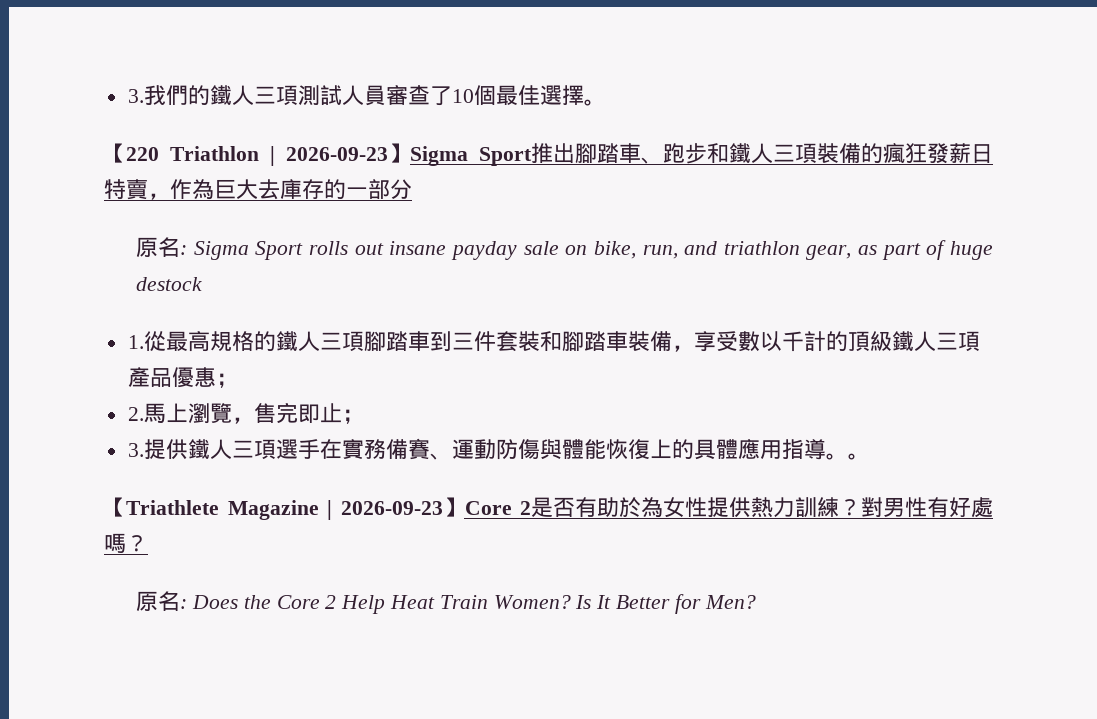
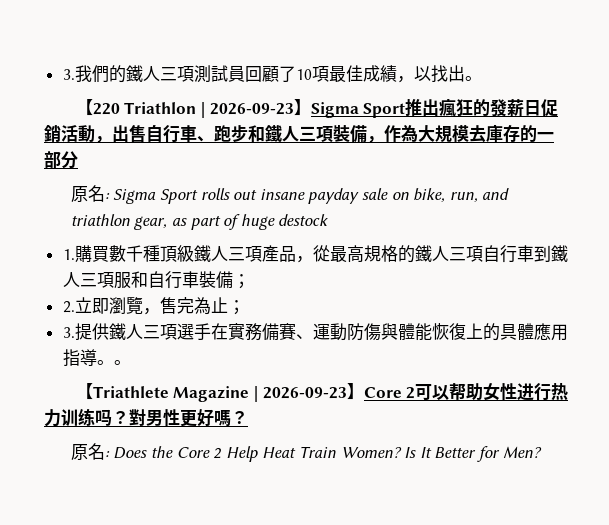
[341,85,584,106] 人員審查了10個最佳選擇 -> [227,65,465,83] 員回顧了10項最佳成績，以找出
[575,143,619,164] 腳踏 -> [439,99,559,117] [44,124,180,143] 瘋狂的發薪日促銷活動，出售自行
[861,142,993,164] [104,179,258,200] 的瘋狂發薪日特賣，作為巨大 -> [367,125,469,143] ，作為大規模
(144, 342) none -> [74,245,313,263] 購買數千種頂級鐵人三項產品，
[363,331,980,352] [127,367,216,388] 腳踏車到三件套裝和腳踏車裝備，享受數以千計的頂級鐵人三項產品優惠 -> [482,245,568,263] [62,271,233,289] 自行車到鐵人三項服和自行車裝備
[143,403,188,423] 馬上 -> [74,297,109,314] 立即
[297,404,320,423] 即 -> [193,297,211,315] 為
[531,497,839,518] 是否有助於為女性提供熱力訓練 -> [415,382,569,401] [44,408,112,427] 可以帮助女性进行热力训练吗
[927,497,993,518] 有好處 -> [180,409,214,427] 更好

